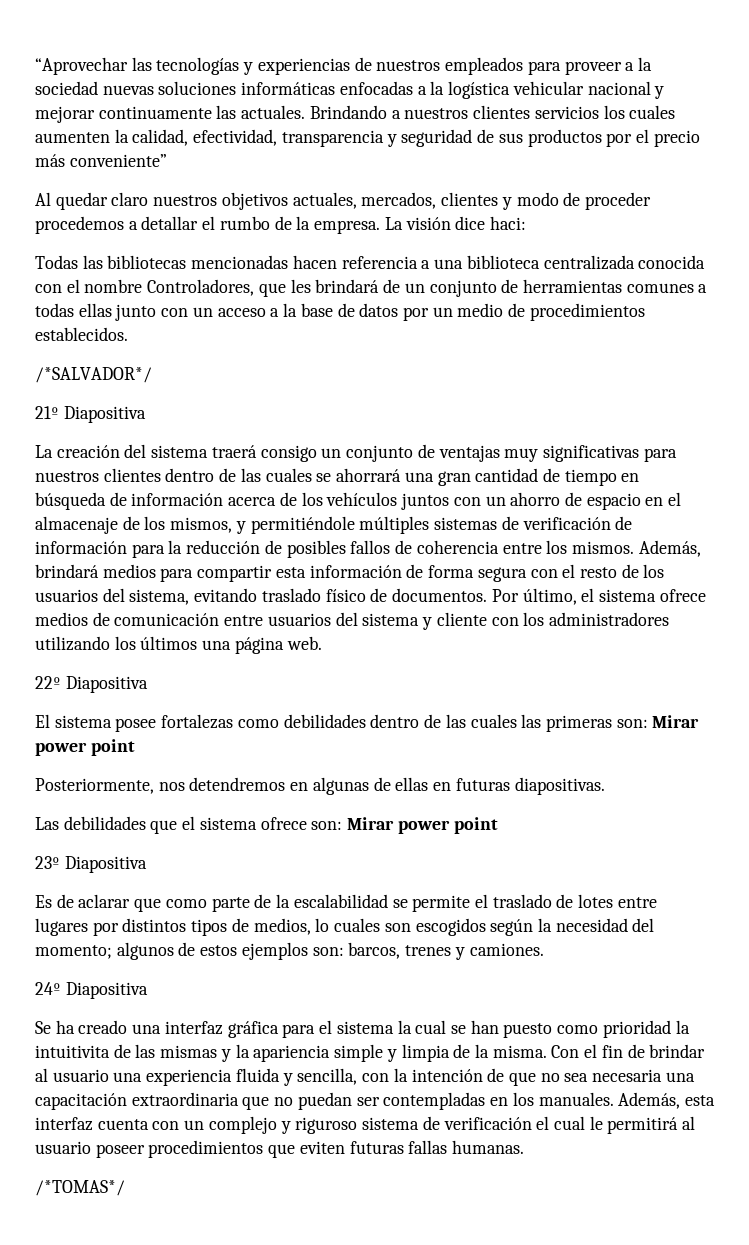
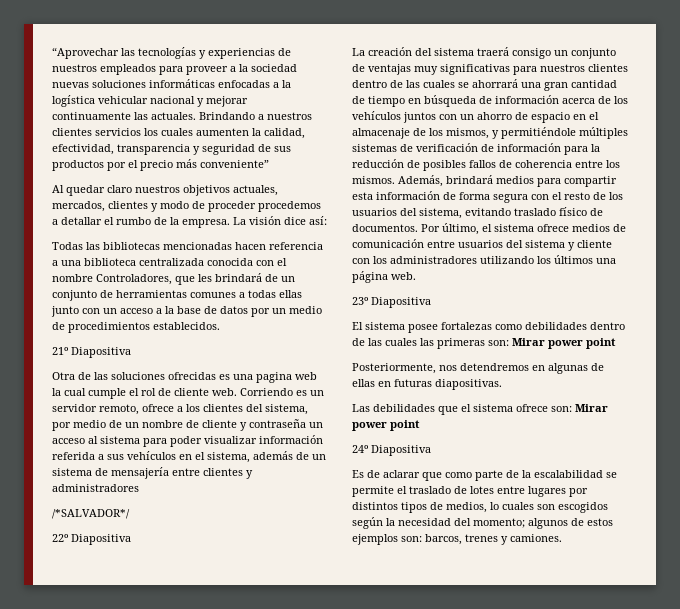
[489,216,526,230] haci: -> [309,216,327,225] así:
(128, 334) none -> [52,347,131,358] [52,372,317,383] [52,388,324,399] [52,404,308,415] [52,419,323,431] [52,435,323,447] [52,451,326,463] [52,467,253,479] [52,484,139,492] // 21º Diapositiva // Otra de las soluciones ofrecidas es una pagina web la cual cumple el rol de cliente web. Corriendo es un servidor remoto, ofrece a los clientes del sistema, por medio de un nombre de cliente y contraseña un acceso al sistema para poder visualizar información referida a sus vehículos en el sistema, además de un sistema de mensajería entre clientes y administradores
[35,406,59,419] 21º -> [52,534,68,542] 22º
[35,676,61,689] 22º -> [352,297,368,305] 23º
[35,856,60,869] 23º -> [352,445,368,453] 24º
[35,982,148,999] [35,1020,690,1038] [35,1044,706,1062] [35,1068,695,1086] [35,1092,715,1110] [35,1116,696,1134] [35,1140,525,1158] [35,1180,125,1196] // 24º Diapositiva // Se ha creado una interfaz gráfica para el sistema la cual se han puesto como prioridad la intuitivita de las mismas y la apariencia simple y limpia de la misma. Con el fin de brindar al usuario una experiencia fluida y sencilla, con la intención de que no sea necesaria una capacitación extraordinaria que no puedan ser contempladas en los manuales. Además, esta interfaz cuenta con un complejo y riguroso sistema de verificación el cual le permitirá al usuario poseer procedimientos que eviten futuras fallas humanas. // /*TOMAS*/ -> (562, 538) none

